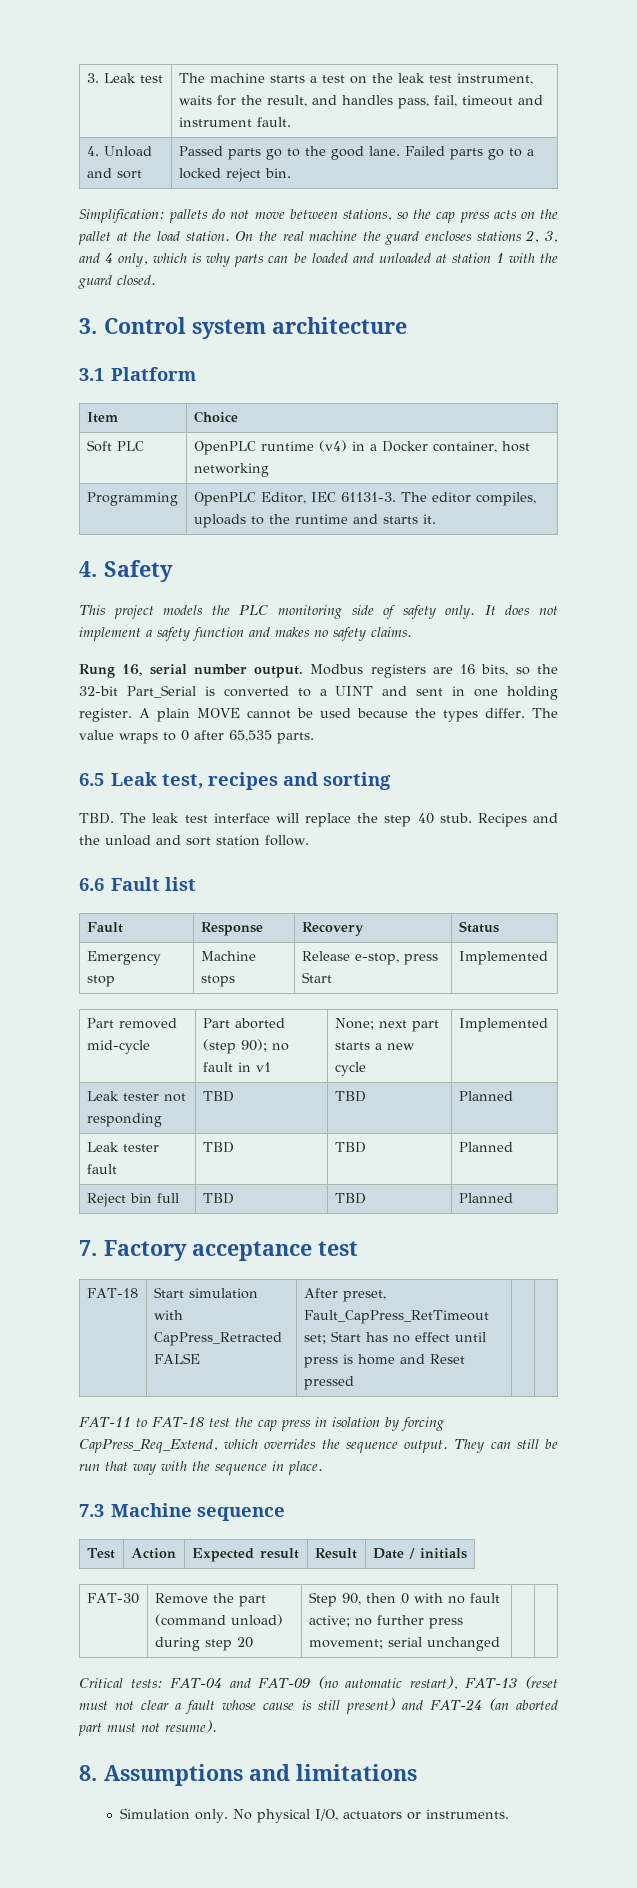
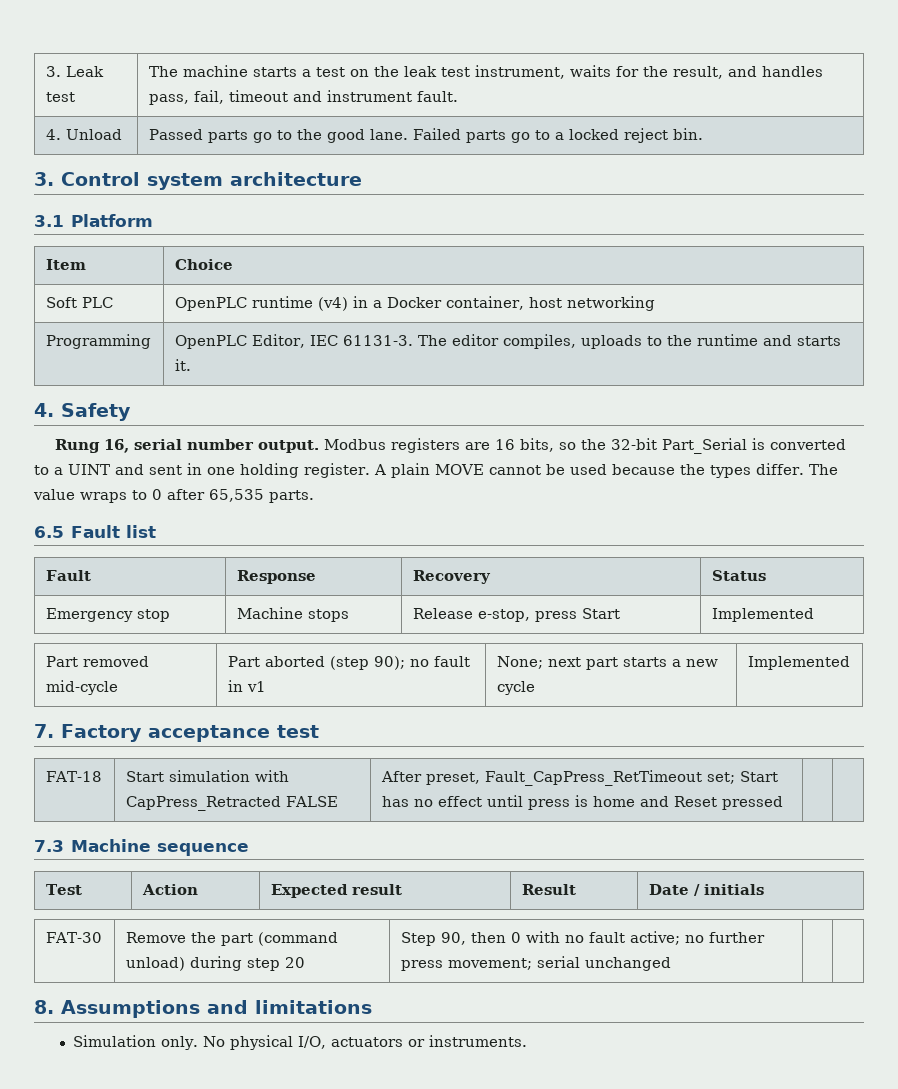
[86,168,142,179] and sort -> (122, 134) none
[79,209,558,223] [78,230,559,245] [79,253,558,267] [78,275,156,289] // Simplification: pallets do not move between stations, so the cap press acts on the pallet at the load station. On the real machine the guard encloses stations 2, 3, and 4 only, which is why parts can be loaded and unloaded at station 1 with the guard closed. -> (703, 134) none
[79,605,559,619] [79,627,412,641] // This project models the PLC monitoring side of safety only. It does not implement a safety function and makes no safety claims. -> (132, 412) none
[111,772,392,790] [79,813,559,827] [79,835,309,846] [79,878,104,891] Leak test, recipes and sorting // TBD. The leak test interface will replace the step 40 stub. Recipes and the unload and sort station follow. // 6.6 -> (64, 532) none
[86,1091,186,1102] [86,1113,162,1127] [202,1091,234,1102] [334,1091,366,1102] [458,1091,513,1101] [86,1142,159,1152] [86,1164,117,1174] [202,1142,234,1153] [334,1142,366,1153] [458,1142,513,1152] [86,1193,179,1207] [202,1193,234,1204] [334,1193,366,1204] [458,1193,513,1203] // Leak tester not responding | TBD | TBD | Planned // Leak tester fault | TBD | TBD | Planned // Reject bin full | TBD | TBD | Planned -> (850, 663) none
[79,1417,444,1431] [79,1439,558,1453] [79,1461,323,1475] // FAT-11 to FAT-18 test the cap press in isolation by forcing CapPress_Req_Extend, which overrides the sequence output. They can still be run that way with the sequence in place. -> (783, 803) none
[79,1676,559,1690] [79,1698,558,1714] [78,1720,217,1736] // Critical tests: FAT-04 and FAT-09 (no automatic restart), FAT-13 (reset must not clear a fault whose cause is still present) and FAT-24 (an aborted part must not resume). -> (671, 964) none

